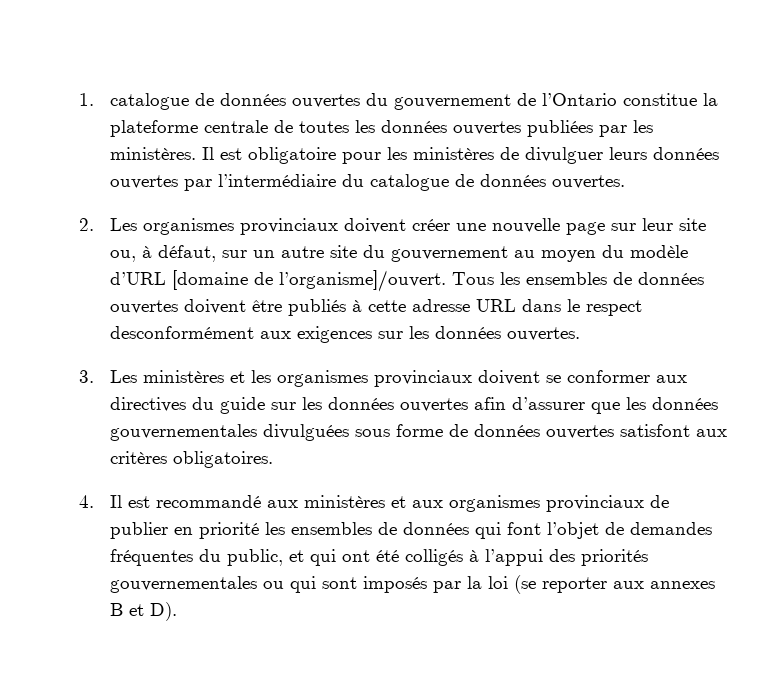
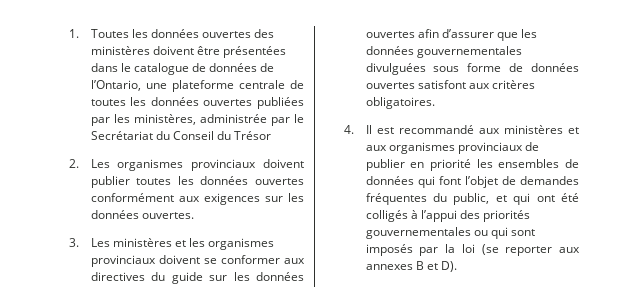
[110,93,719,110] catalogue de données ouvertes du gouvernement de l’Ontario constitue la -> [90,29,274,38] [90,46,286,58] [90,63,275,75] [90,80,167,91] Toutes les données ouvertes des ministères doivent être présentées dans le catalogue de données de l’Ontario, une
[110,147,720,164] [110,174,626,191] ministères. Il est obligatoire pour les ministères de divulguer leurs données ouvertes par l’intermédiaire du catalogue de données ouvertes. -> [133,114,304,126] [90,131,271,140] ministères, administrée par le Secrétariat du Conseil du Trésor
[412,218,707,235] [110,245,689,262] [110,270,705,292] [110,299,643,316] [110,326,255,339] créer une nouvelle page sur leur site ou, à défaut, sur un autre site du gouvernement au moyen du modèle d’URL [domaine de l’organisme]/ouvert. Tous les ensembles de données ouvertes doivent être publiés à cette adresse URL dans le respect desconformément -> [90,176,304,188] [90,193,174,202] publier toutes les données ouvertes conformément

